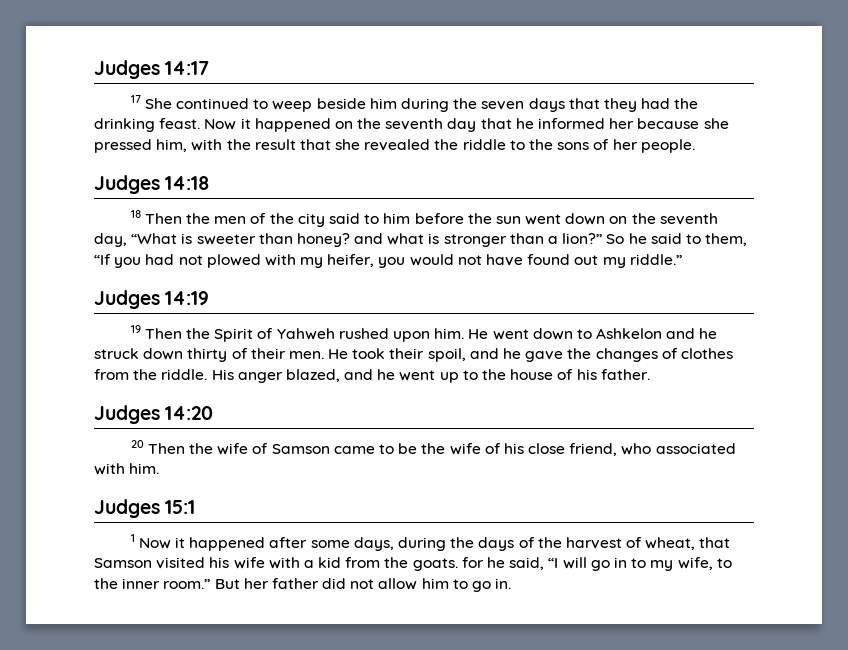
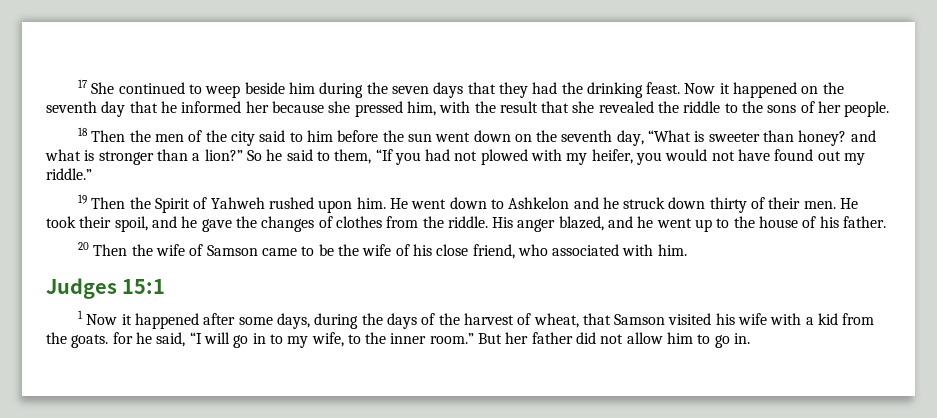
[94,60,210,79] Judges 14:17 // -> (78, 83) none
[94,175,210,194] // Judges 14:18 -> (890, 109) none
[94,290,210,309] // Judges 14:19 -> (92, 174) none
[94,405,214,424] // Judges 14:20 -> (887, 222) none

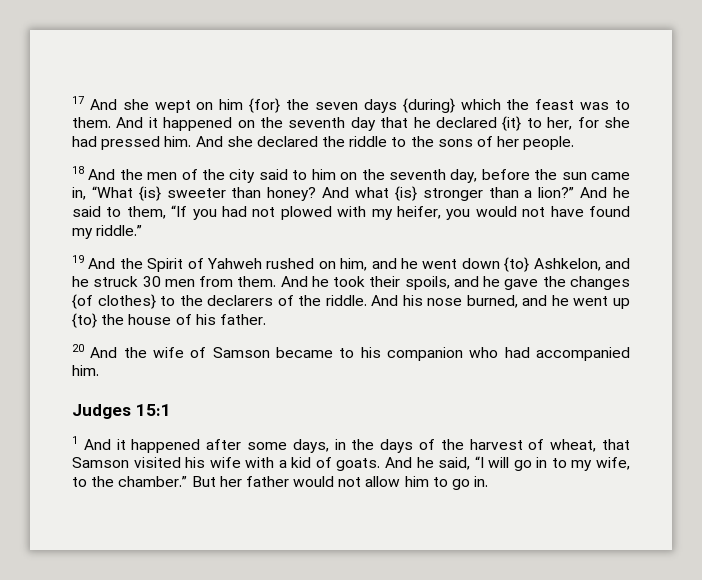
[91,82,716,98] She continued to weep beside him during the seven days that they had the drinking feast. Now -> [89,98,631,113] [72,117,144,128] And she wept on him {for} the seven days {during} which the feast was to them. And
[181,101,654,117] informed her because she pressed him, with the result that she revealed -> [435,116,630,131] [72,136,318,150] declared {it} to her, for she had pressed him. And she declared
[91,130,126,142] Then -> [88,169,116,180] And
[337,130,876,146] [45,149,95,161] before the sun went down on the seventh day, “What is sweeter than honey? and what is -> [340,169,631,183] [72,186,417,201] on the seventh day, before the sun came in, “What {is} sweeter than honey? And what {is}
[246,150,262,161] So -> [580,187,608,198] And
[817,151,841,161] out -> (630, 211) none
[91,197,126,209] Then -> [88,258,116,269] And
[318,197,859,213] upon him. He went down to Ashkelon and he struck down thirty of their men. He -> [318,257,630,272] [72,276,329,287] on him, and he went down {to} Ashkelon, and he struck 30 men from them. And he
[114,216,148,232] spoil, -> [404,276,450,290] spoils,
[318,216,604,232] of clothes from the riddle. His anger blazed, -> [72,294,518,309] {of clothes} to the declarers of the riddle. And his nose burned,
[716,218,730,228] to -> [72,313,97,328] {to}
[93,244,128,256] Then -> [90,347,118,358] And
[261,244,654,259] came to be the wife of his close friend, who associated with -> [276,347,630,361] became to his companion who had accompanied
[86,314,118,325] Now -> [83,439,111,450] And
[314,313,359,329] during -> [334,439,346,450] in
[842,313,875,325] [46,332,133,348] from the goats. for -> [315,457,412,471] of goats. And
[390,333,474,344] inner room.” -> [118,476,188,487] chamber.”
[576,332,597,344] did -> [293,476,335,487] would

